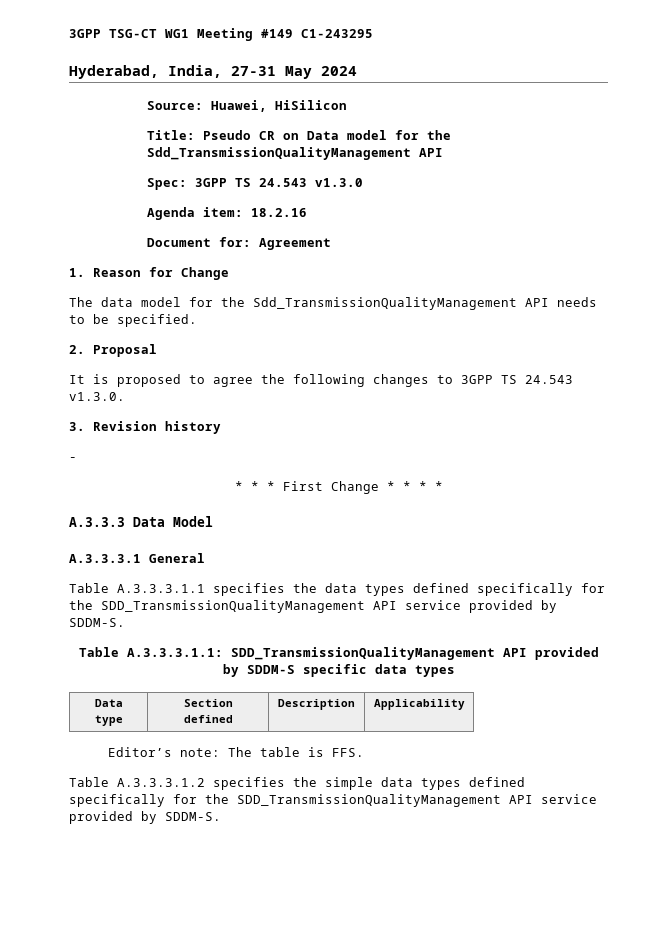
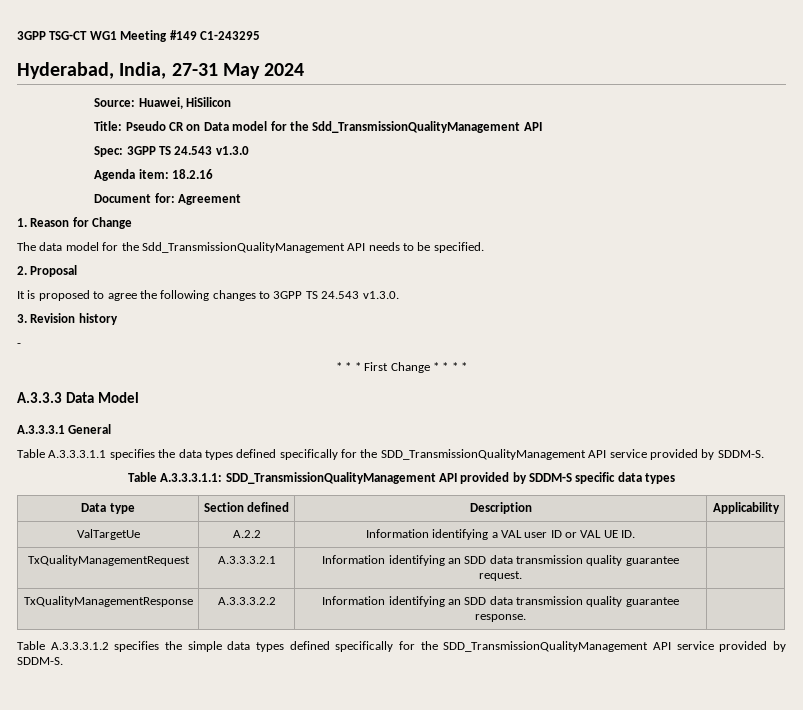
[108,747,365,757] // Editor’s note: The table is FFS. -> [76,529,140,540] [232,530,261,538] [365,529,636,540] [27,555,190,566] [217,556,276,564] [322,555,679,566] [478,571,522,581] [23,596,193,607] [217,597,276,605] [322,596,679,607] [474,614,526,622] // ValTargetUe | A.2.2 | Information identifying a VAL user ID or VAL UE ID. | // TxQualityManagementRequest | A.3.3.3.2.1 | Information identifying an SDD data transmission quality guarantee request. | // TxQualityManagementResponse | A.3.3.3.2.2 | Information identifying an SDD data transmission quality guarantee response. |

